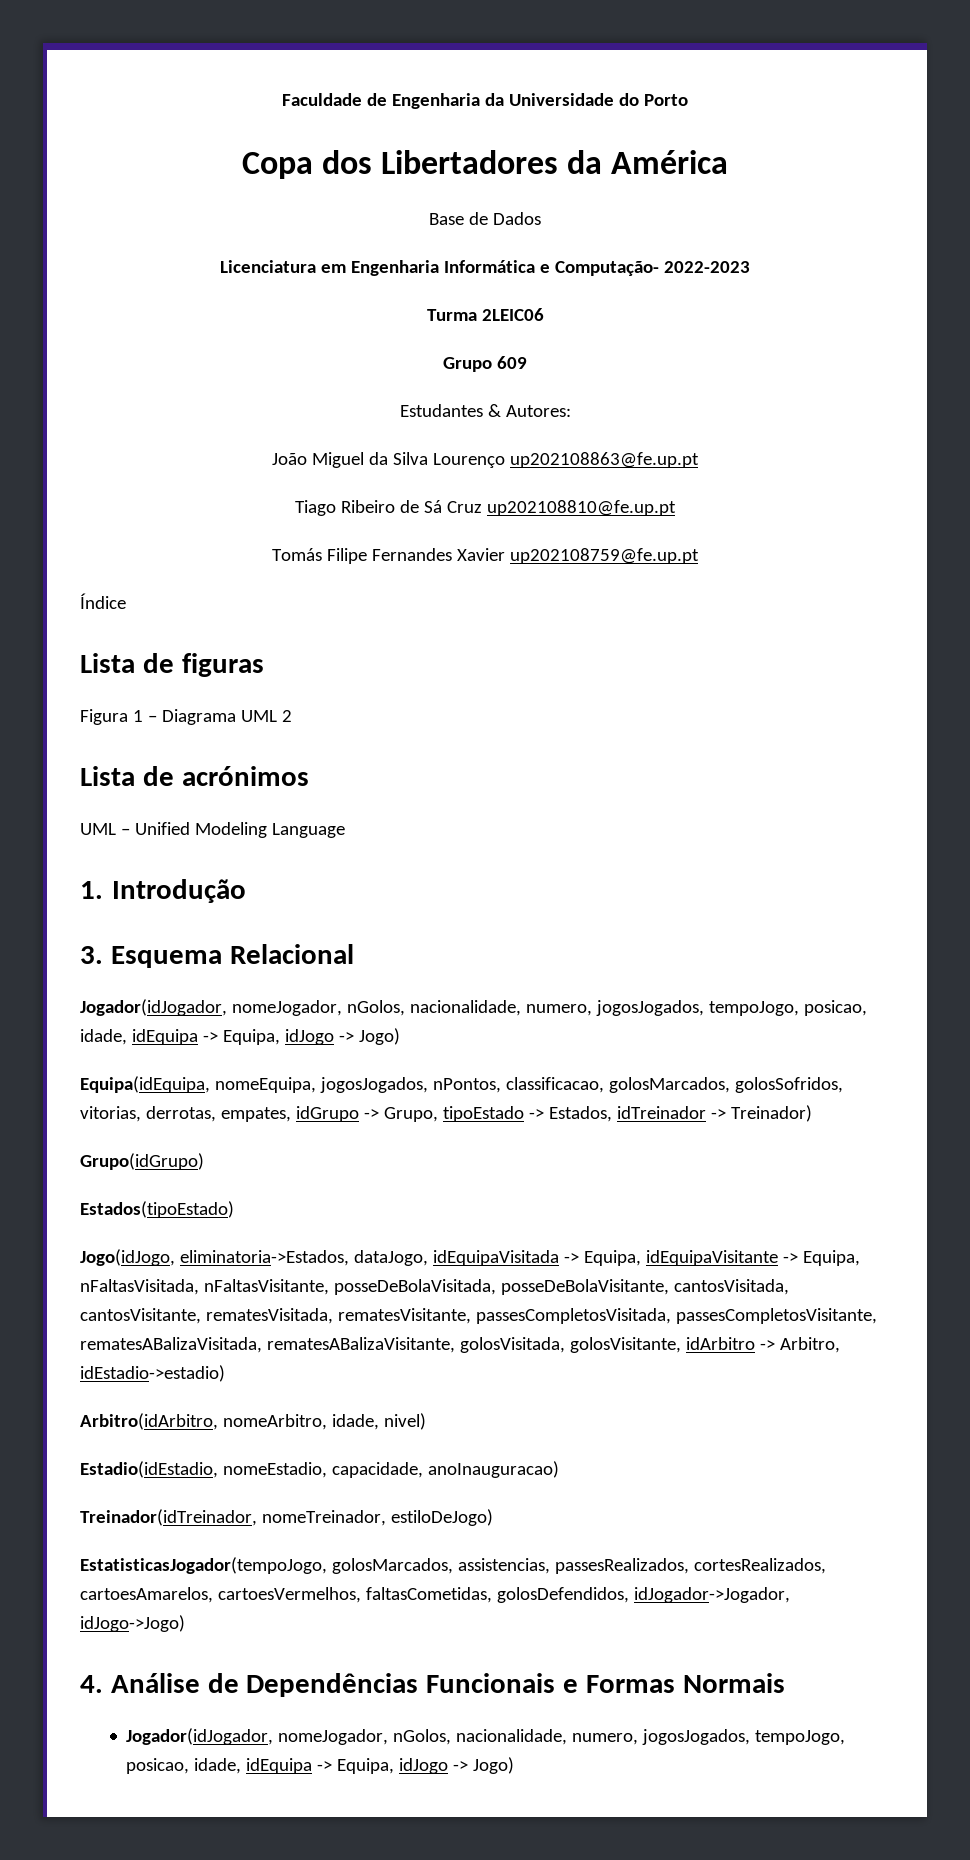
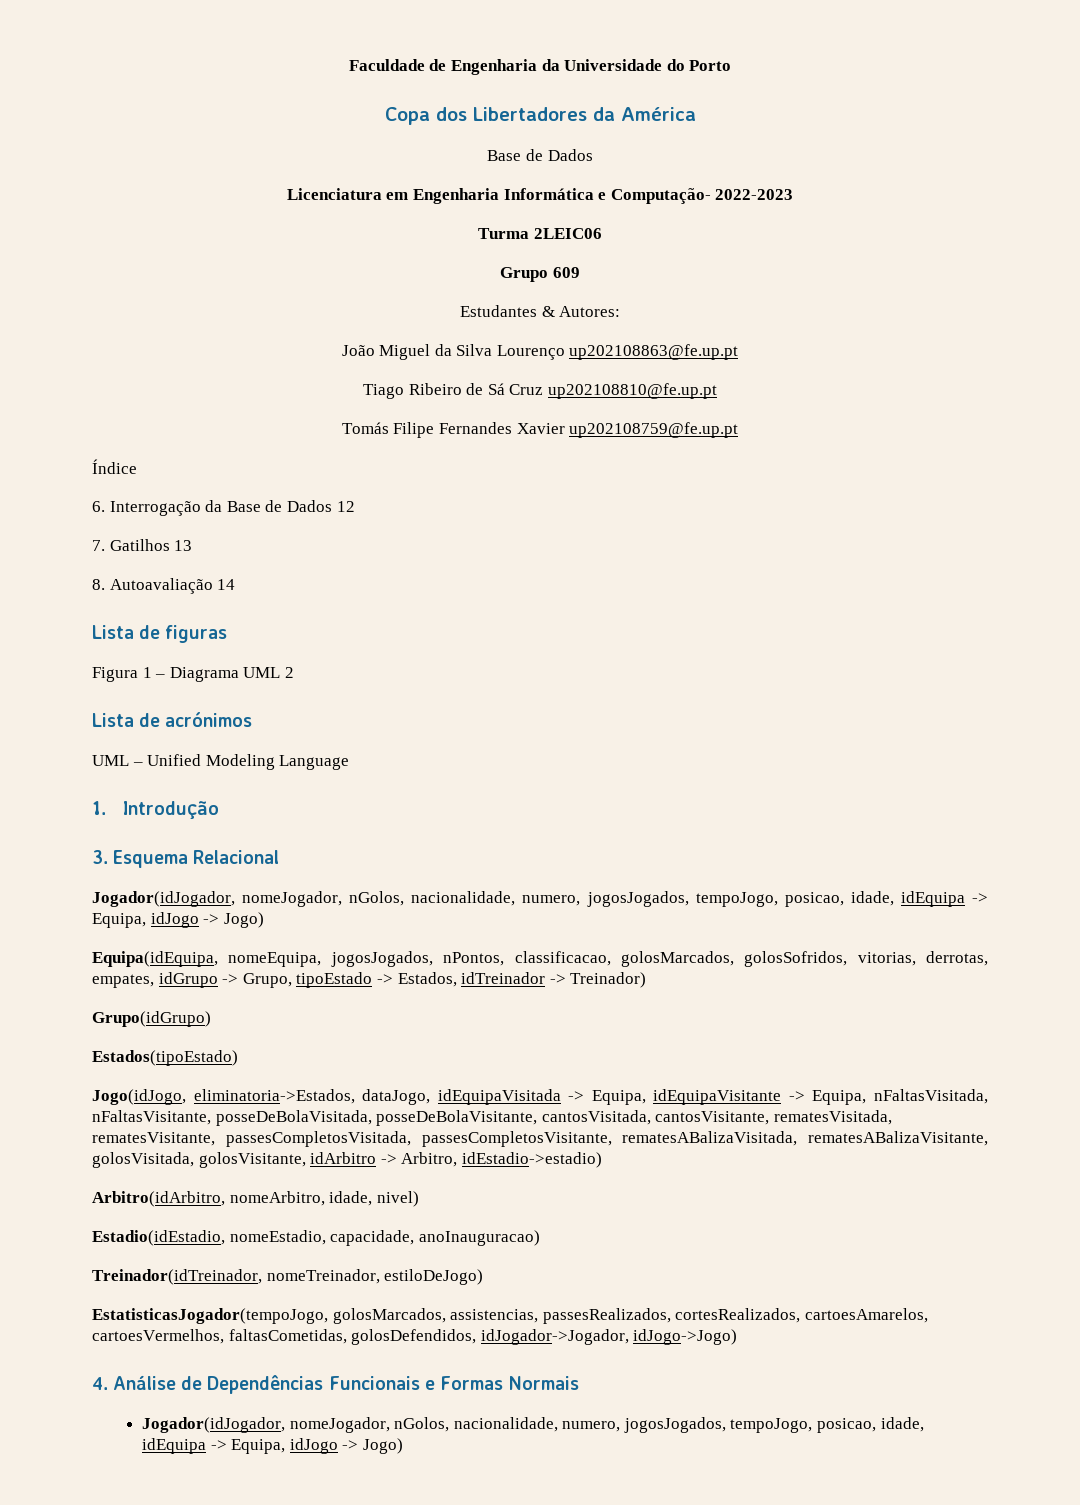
(126, 601) none -> [92,500,355,516] [92,539,193,551] [92,578,236,594] // 6. Interrogação da Base de Dados 12 // 7. Gatilhos 13 // 8. Autoavaliação 14

